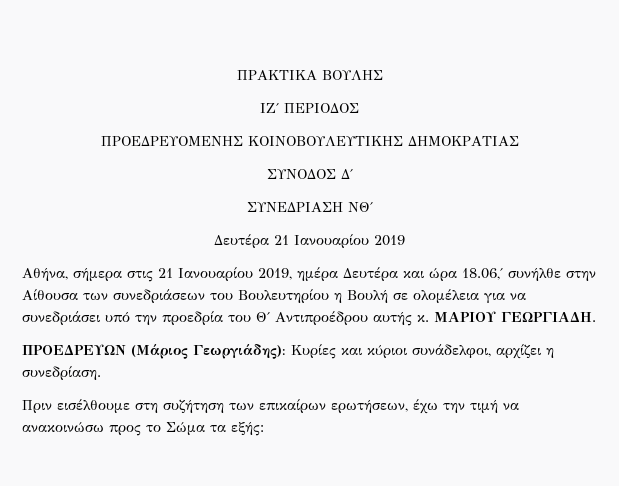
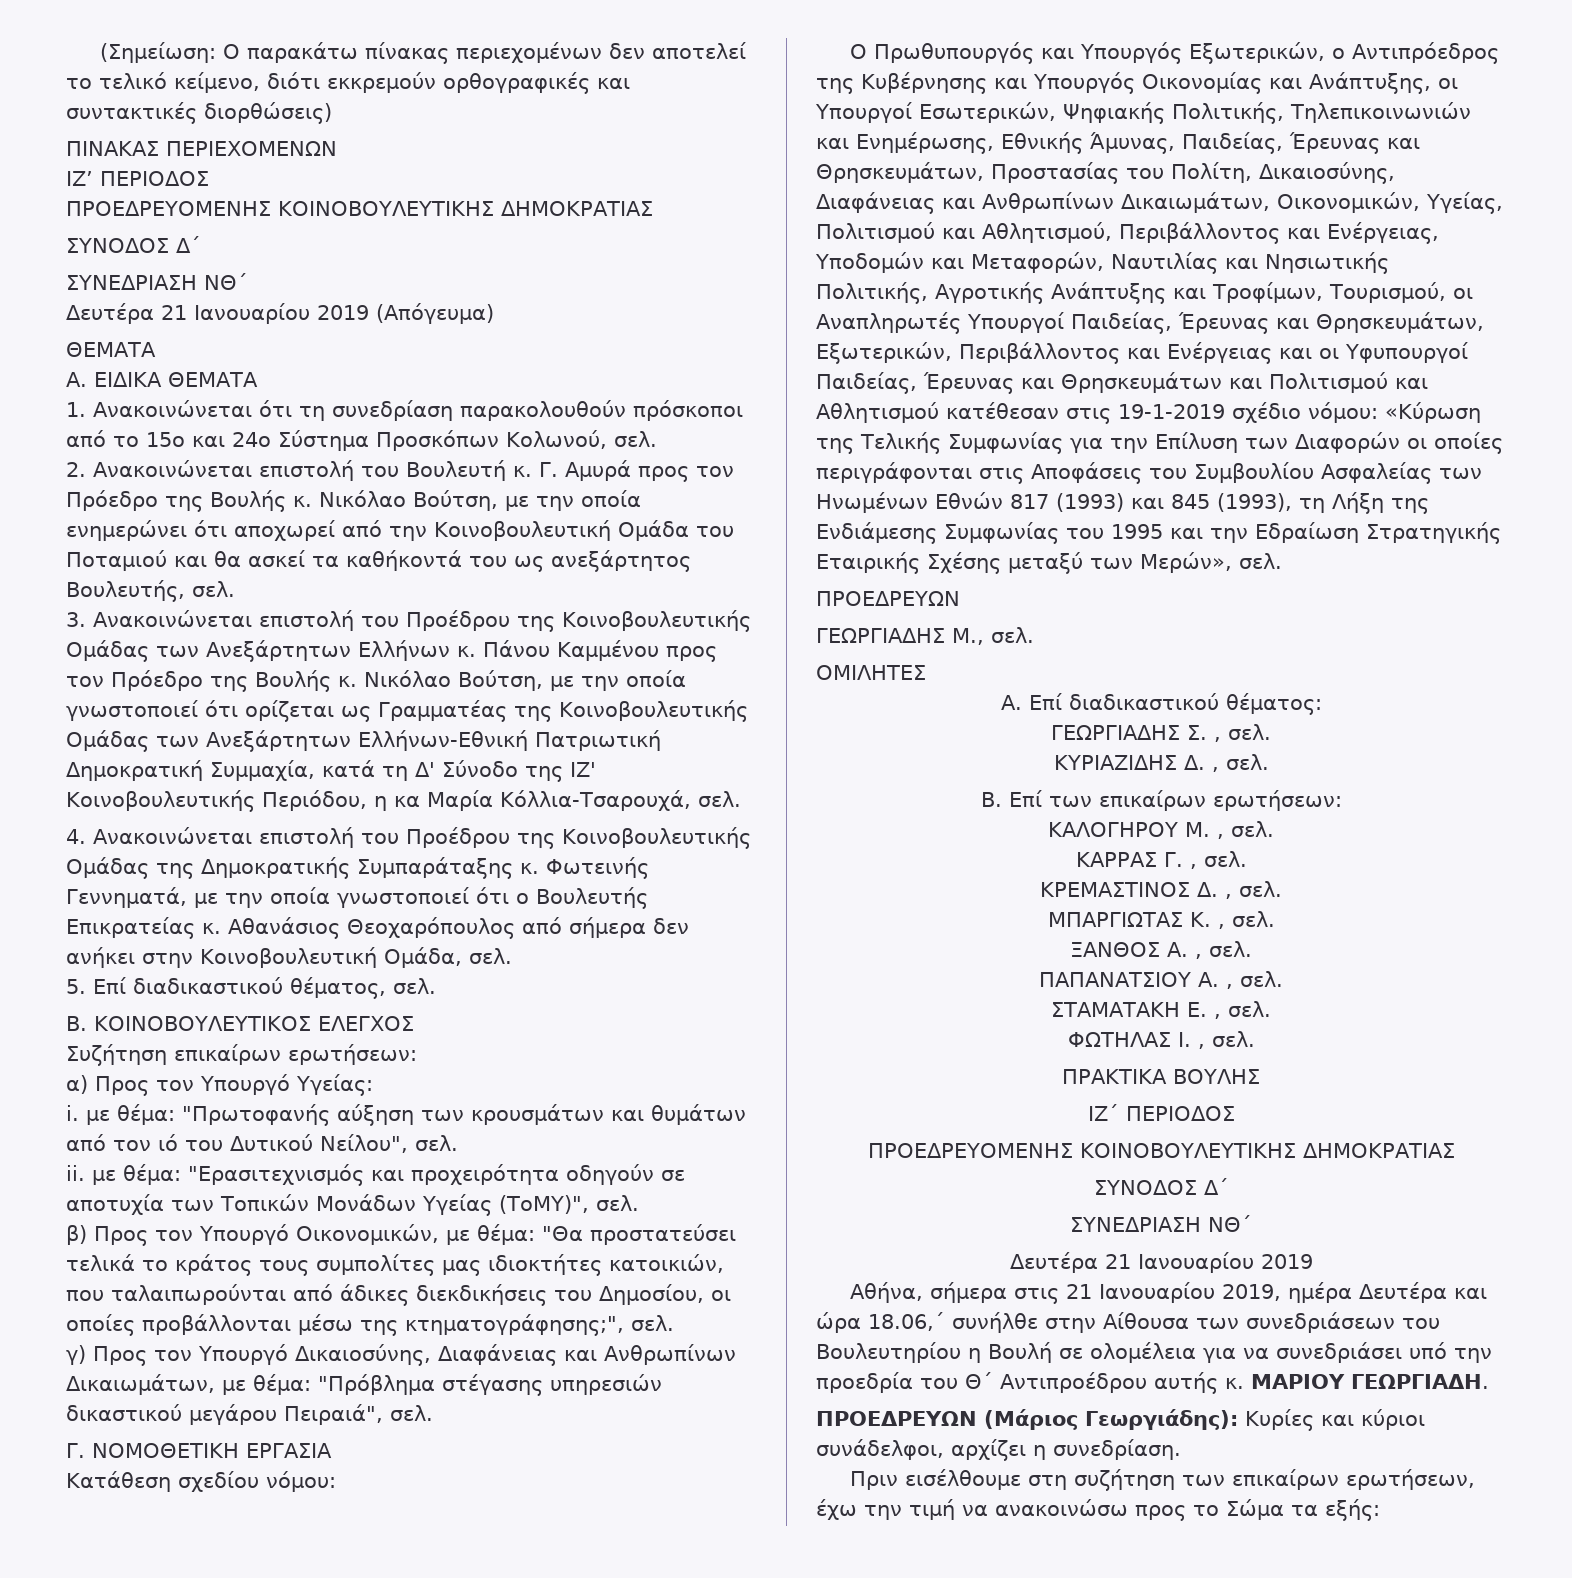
(236, 75) none -> [99,42,746,64] [66,72,630,94] [66,102,332,124] [66,141,337,156] [66,171,209,186] [66,201,653,216] [66,236,201,253] [66,273,248,290] [66,303,494,324] [66,342,156,357] [66,372,258,387] [66,400,743,421] [66,430,657,451] [66,460,734,482] [66,490,641,512] [66,520,734,541] [66,550,691,572] [66,580,235,602] [66,610,751,632] [66,640,717,662] [66,670,686,692] [66,700,748,722] [66,730,661,752] [66,760,596,782] [66,790,741,812] [66,827,751,849] [66,857,649,879] [66,887,648,909] [66,917,689,939] [66,947,512,968] [66,977,436,999] [66,1016,414,1031] [66,1044,417,1066] [66,1074,373,1096] [66,1104,746,1126] [66,1134,458,1153] [66,1164,685,1186] [66,1194,639,1216] [66,1224,736,1246] [66,1254,724,1276] [66,1284,731,1306] [66,1314,674,1336] [66,1344,736,1366] [66,1374,662,1396] [66,1404,433,1425] [66,1443,332,1458] [66,1471,336,1492] [849,42,1499,64] [816,72,1458,94] [815,102,1471,124] [816,132,1420,154] [816,162,1395,184] [816,192,1503,214] [816,222,1439,244] [815,252,1389,274] [816,282,1473,304] [816,312,1484,334] [816,342,1468,364] [816,372,1428,394] [816,402,1481,424] [816,432,1503,454] [816,462,1482,484] [816,492,1429,514] [816,522,1501,544] [816,552,1282,574] [816,591,960,606] [816,627,1034,645] [816,665,926,680] [1000,693,1322,715] [1051,724,1271,742] [1053,754,1269,772] [980,790,1342,811] [1048,821,1274,839] [1075,851,1247,869] [1040,881,1282,899] [1047,911,1275,929] [1070,941,1252,959] [1039,971,1283,989] [1051,1001,1271,1019] [1067,1031,1255,1049] (Σημείωση: Ο παρακάτω πίνακας περιεχομένων δεν αποτελεί το τελικό κείμενο, διότι εκκρεμούν ορθογραφικές και συντακτικές διορθώσεις) // ΠΙΝΑΚΑΣ ΠΕΡΙΕΧΟΜΕΝΩΝ // ΙΖ’ ΠΕΡΙΟΔΟΣ // ΠΡΟΕΔΡΕΥΟΜΕΝΗΣ ΚΟΙΝΟΒΟΥΛΕΥΤΙΚΗΣ ΔΗΜΟΚΡΑΤΙΑΣ // ΣΥΝΟΔΟΣ Δ΄ // ΣΥΝΕΔΡΙΑΣΗ ΝΘ΄ // Δευτέρα 21 Ιανουαρίου 2019 (Απόγευμα) // ΘΕΜΑΤΑ // Α. ΕΙΔΙΚΑ ΘΕΜΑΤΑ // 1. Ανακοινώνεται ότι τη συνεδρίαση παρακολουθούν πρόσκοποι από το 15ο και 24ο Σύστημα Προσκόπων Κολωνού, σελ. // 2. Ανακοινώνεται επιστολή του Βουλευτή κ. Γ. Αμυρά προς τον Πρόεδρο της Βουλής κ. Νικόλαο Βούτση, με την οποία ενημερώνει ότι αποχωρεί από την Κοινοβουλευτική Ομάδα του Ποταμιού και θα ασκεί τα καθήκοντά του ως ανεξάρτητος Βουλευτής, σελ. // 3. Ανακοινώνεται επιστολή του Προέδρου της Κοινοβουλευτικής Ομάδας των Ανεξάρτητων Ελλήνων κ. Πάνου Καμμένου προς τον Πρόεδρο της Βουλής κ. Νικόλαο Βούτση, με την οποία γνωστοποιεί ότι ορίζεται ως Γραμματέας της Κοινοβουλευτικής Ομάδας των Ανεξάρτητων Ελλήνων-Εθνική Πατριωτική Δημοκρατική Συμμαχία, κατά τη Δ' Σύνοδο της ΙΖ' Κοινοβουλευτικής Περιόδου, η κα Μαρία Κόλλια-Τσαρουχά, σελ. // 4. Ανακοινώνεται επιστολή του Προέδρου της Κοινοβουλευτικής Ομάδας της Δημοκρατικής Συμπαράταξης κ. Φωτεινής Γεννηματά, με την οποία γνωστοποιεί ότι ο Βουλευτής Επικρατείας κ. Αθανάσιος Θεοχαρόπουλος από σήμερα δεν ανήκει στην Κοινοβουλευτική Ομάδα, σελ. // 5. Επί διαδικαστικού θέματος, σελ. // Β. ΚΟΙΝΟΒΟΥΛΕΥΤΙΚΟΣ ΕΛΕΓΧΟΣ // Συζήτηση επικαίρων ερωτήσεων: // α) Προς τον Υπουργό Υγείας: // i. με θέμα: "Πρωτοφανής αύξηση των κρουσμάτων και θυμάτων από τον ιό του Δυτικού Νείλου", σελ. // ii. με θέμα: "Ερασιτεχνισμός και προχειρότητα οδηγούν σε αποτυχία των Τοπικών Μονάδων Υγείας (ΤοΜΥ)", σελ. // β) Προς τον Υπουργό Οικονομικών, με θέμα: "Θα προστατεύσει τελικά το κράτος τους συμπολίτες μας ιδιοκτήτες κατοικιών, που ταλαιπωρούνται από άδικες διεκδικήσεις του Δημοσίου, οι οποίες προβάλλονται μέσω της κτηματογράφησης;", σελ. // γ) Προς τον Υπουργό Δικαιοσύνης, Διαφάνειας και Ανθρωπίνων Δικαιωμάτων, με θέμα: "Πρόβλημα στέγασης υπηρεσιών δικαστικού μεγάρου Πειραιά", σελ. // Γ. ΝΟΜΟΘΕΤΙΚΗ ΕΡΓΑΣΙΑ // Κατάθεση σχεδίου νόμου: // Ο Πρωθυπουργός και Υπουργός Εξωτερικών, ο Αντιπρόεδρος της Κυβέρνησης και Υπουργός Οικονομίας και Ανάπτυξης, οι Υπουργοί Εσωτερικών, Ψηφιακής Πολιτικής, Τηλεπικοινωνιών και Ενημέρωσης, Εθνικής Άμυνας, Παιδείας, Έρευνας και Θρησκευμάτων, Προστασίας του Πολίτη, Δικαιοσύνης, Διαφάνειας και Ανθρωπίνων Δικαιωμάτων, Οικονομικών, Υγείας, Πολιτισμού και Αθλητισμού, Περιβάλλοντος και Ενέργειας, Υποδομών και Μεταφορών, Ναυτιλίας και Νησιωτικής Πολιτικής, Αγροτικής Ανάπτυξης και Τροφίμων, Τουρισμού, οι Αναπληρωτές Υπουργοί Παιδείας, Έρευνας και Θρησκευμάτων, Εξωτερικών, Περιβάλλοντος και Ενέργειας και οι Υφυπουργοί Παιδείας, Έρευνας και Θρησκευμάτων και Πολιτισμού και Αθλητισμού κατέθεσαν στις 19-1-2019 σχέδιο νόμου: «Κύρωση της Τελικής Συμφωνίας για την Επίλυση των Διαφορών οι οποίες περιγράφονται στις Αποφάσεις του Συμβουλίου Ασφαλείας των Ηνωμένων Εθνών 817 (1993) και 845 (1993), τη Λήξη της Ενδιάμεσης Συμφωνίας του 1995 και την Εδραίωση Στρατηγικής Εταιρικής Σχέσης μεταξύ των Μερών», σελ. // ΠΡΟΕΔΡΕΥΩΝ // ΓΕΩΡΓΙΑΔΗΣ Μ., σελ. // ΟΜΙΛΗΤΕΣ // Α. Επί διαδικαστικού θέματος: // ΓΕΩΡΓΙΑΔΗΣ Σ. , σελ. // ΚΥΡΙΑΖΙΔΗΣ Δ. , σελ. // Β. Επί των επικαίρων ερωτήσεων: // ΚΑΛΟΓΗΡΟΥ Μ. , σελ. // ΚΑΡΡΑΣ Γ. , σελ. // ΚΡΕΜΑΣΤΙΝΟΣ Δ. , σελ. // ΜΠΑΡΓΙΩΤΑΣ Κ. , σελ. // ΞΑΝΘΟΣ Α. , σελ. // ΠΑΠΑΝΑΤΣΙΟΥ Α. , σελ. // ΣΤΑΜΑΤΑΚΗ Ε. , σελ. // ΦΩΤΗΛΑΣ Ι. , σελ. //

